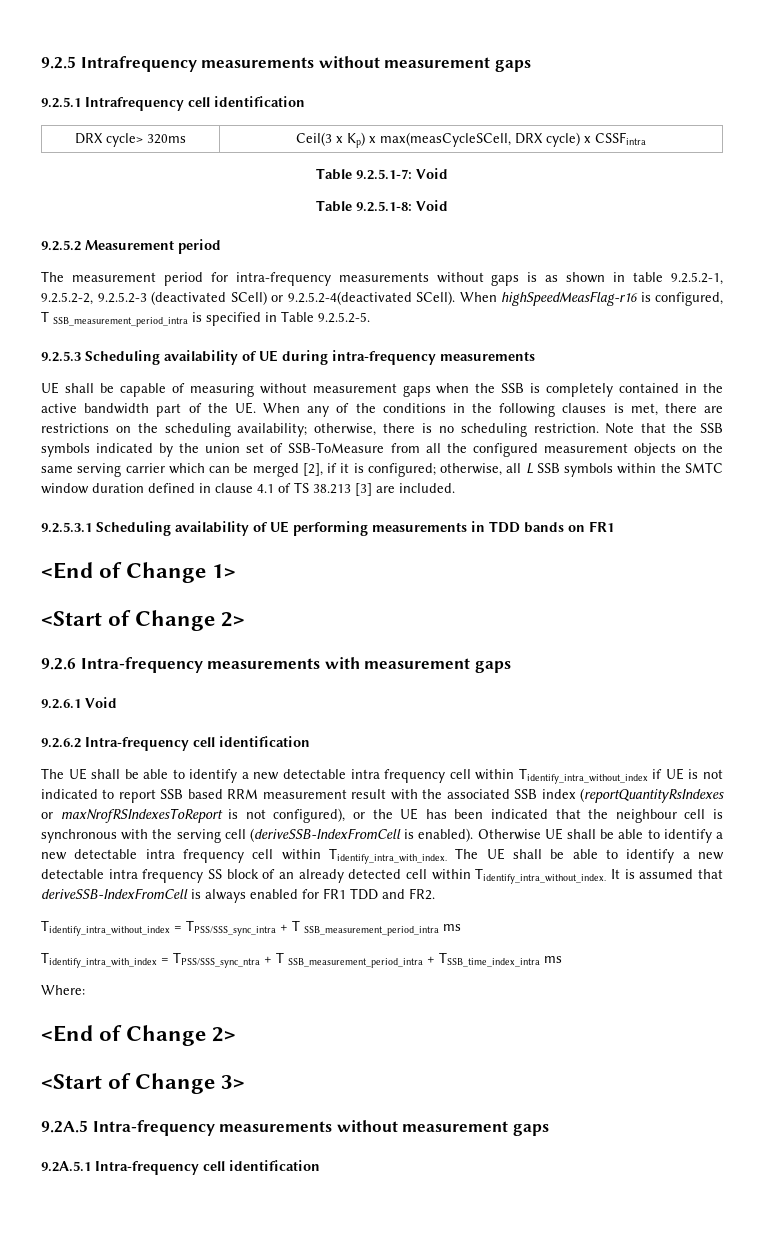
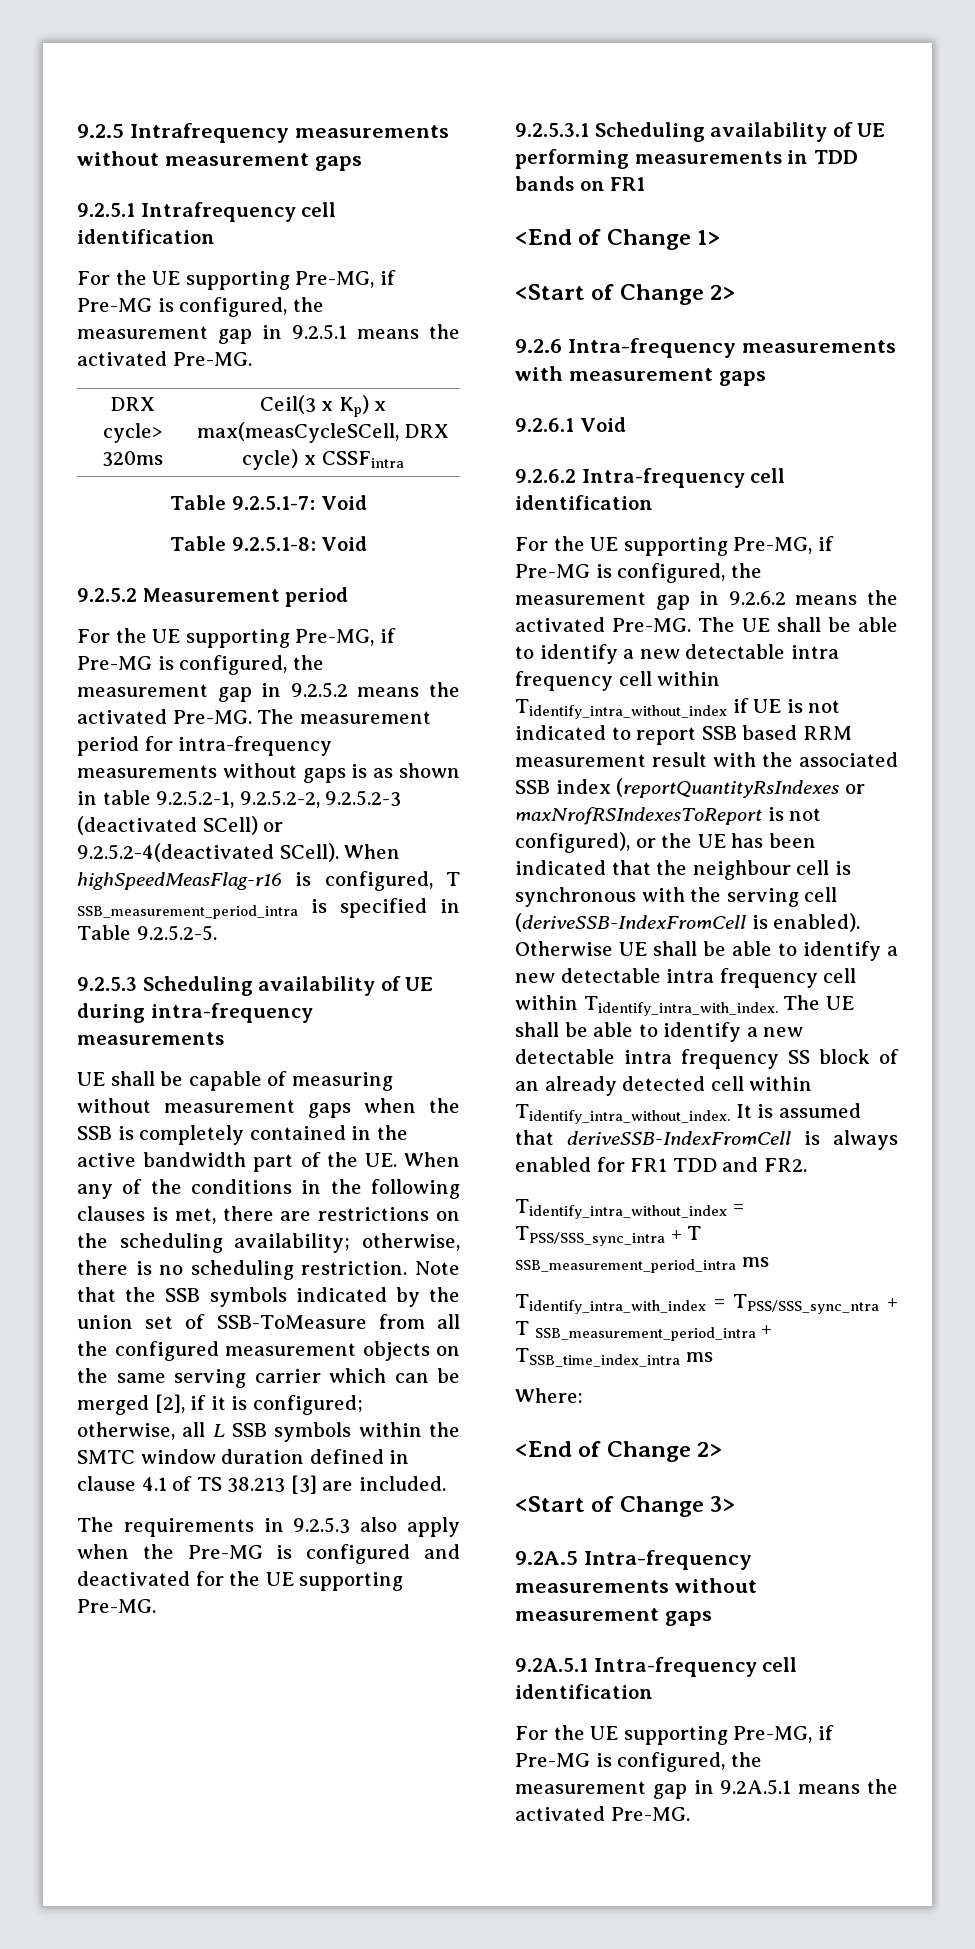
(305, 101) none -> [77,270,396,290] [77,297,324,317] [77,324,460,344] [77,351,252,366] // For the UE supporting Pre-MG, if Pre-MG is configured, the measurement gap in 9.2.5.1 means the activated Pre-MG.
(221, 246) none -> [77,628,396,648] [77,655,324,675] [77,682,460,702] [77,709,252,724] For the UE supporting Pre-MG, if Pre-MG is configured, the measurement gap in 9.2.5.2 means the activated Pre-MG.
(455, 488) none -> [77,1517,461,1537] [77,1544,460,1564] [77,1571,404,1591] [77,1599,156,1613] // The requirements in 9.2.5.3 also apply when the Pre-MG is configured and deactivated for the UE supporting Pre-MG.
(310, 741) none -> [515,536,834,556] [515,563,762,583] [515,590,898,610] [515,617,691,632] For the UE supporting Pre-MG, if Pre-MG is configured, the measurement gap in 9.2.6.2 means the activated Pre-MG.
(320, 1165) none -> [515,1725,834,1745] [515,1752,762,1772] [515,1779,898,1799] [515,1806,690,1821] // For the UE supporting Pre-MG, if Pre-MG is configured, the measurement gap in 9.2A.5.1 means the activated Pre-MG.

